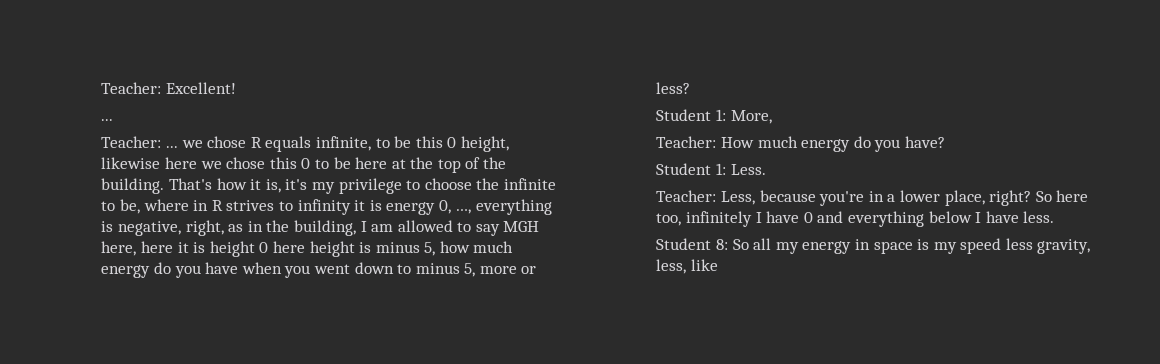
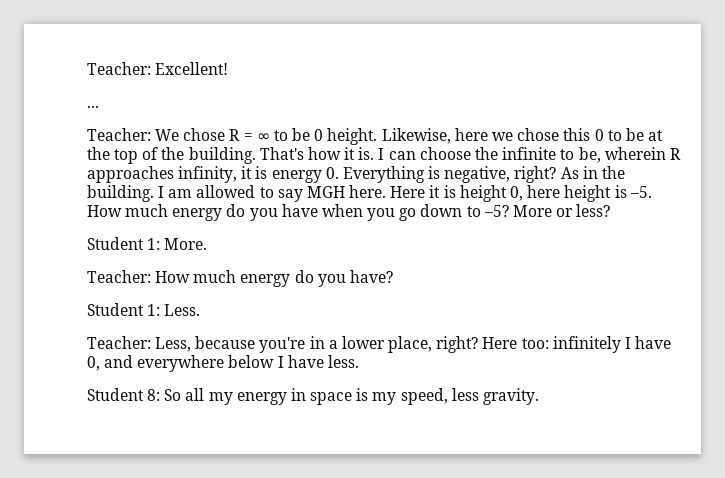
[166,136,509,152] [101,157,161,169] ... we chose R equals infinite, to be this 0 height, likewise -> [154,128,451,145] We chose R = ∞ to be 0 height. Likewise,
[355,157,388,169] here -> (644, 134) none
[265,178,421,194] is, it's my privilege to -> [358,147,416,160] is. I can
[143,199,553,215] [101,220,244,236] where in R strives to infinity it is energy 0, …, everything is negative, right, as -> [604,147,681,160] [86,166,579,183] wherein R approaches infinity, it is energy 0. Everything is negative, right? As
[293,220,356,236] building, -> [86,185,154,202] building.
[101,241,174,256] here, here -> [349,185,426,198] here. Here
[259,242,269,253] 0 -> [510,186,524,201] 0,
[375,241,470,256] minus 5, how -> [629,186,652,198] [86,205,122,217] –5. How
[313,264,350,274] went -> [399,208,417,221] go
[415,263,517,277] minus 5, more -> [483,205,553,217] –5? More
[730,110,772,124] More, -> [164,238,208,250] More.
[1035,190,1089,202] [656,211,924,227] So here too, infinitely I have 0 and everything -> [482,336,672,353] [86,355,225,372] Here too: infinitely I have 0, and everywhere
[960,238,1091,254] [656,259,719,274] speed less gravity, less, like -> [400,388,540,405] speed, less gravity.

